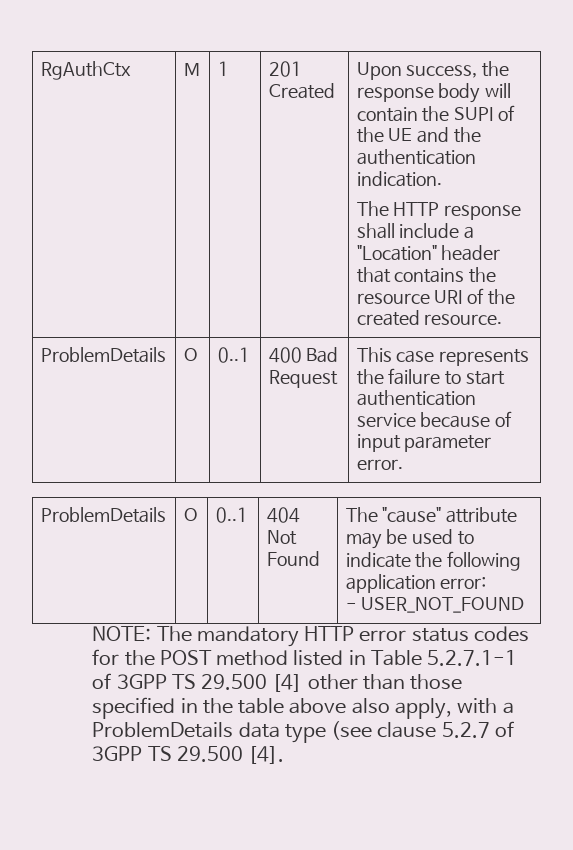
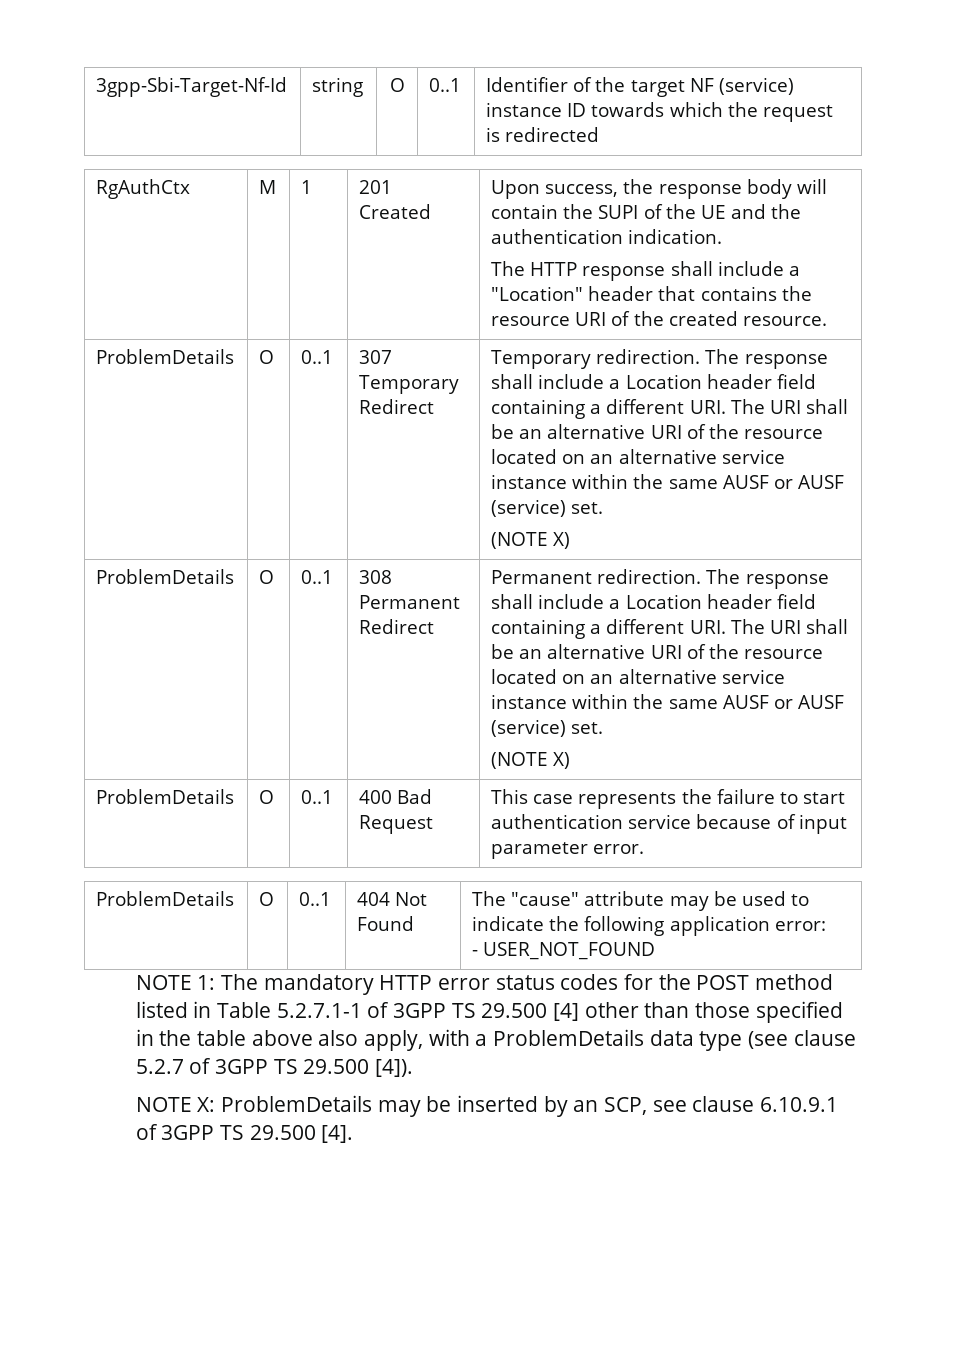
(40, 70) none -> [96,77,288,97] [312,77,364,97] [389,78,405,92] [429,78,462,92] [486,77,794,97] [486,102,833,122] [486,127,600,142] 3gpp-Sbi-Target-Nf-Id | string | O | 0..1 | Identifier of the target NF (service) instance ID towards which the request is redirected //
(503, 319) none -> [96,349,235,364] [259,350,275,364] [301,350,334,364] [359,350,393,364] [359,375,460,394] [359,399,435,414] [491,349,828,369] [491,374,816,389] [491,399,848,419] [491,424,823,439] [491,449,785,464] [491,474,844,489] [491,499,604,517] [491,532,571,549] [96,569,235,584] [259,570,275,584] [301,570,334,584] [359,570,393,584] [359,595,461,609] [359,619,435,634] [491,569,829,589] [491,594,816,609] [491,619,848,639] [491,644,823,659] [491,669,785,684] [491,694,844,709] [491,719,604,737] [491,752,571,769] // ProblemDetails | O | 0..1 | 307 Temporary Redirect | Temporary redirection. The response shall include a Location header field containing a different URI. The URI shall be an alternative URI of the resource located on an alternative service instance within the same AUSF or AUSF (service) set. // (NOTE X) // ProblemDetails | O | 0..1 | 308 Permanent Redirect | Permanent redirection. The response shall include a Location header field containing a different URI. The URI shall be an alternative URI of the resource located on an alternative service instance within the same AUSF or AUSF (service) set. // (NOTE X)
[92,626,152,641] NOTE: -> [135,975,216,990] NOTE 1:
(243, 754) none -> [375,1059,414,1077] [135,1095,839,1117] [135,1124,316,1140] [4]). // NOTE X: ProblemDetails may be inserted by an SCP, see clause 6.10.9.1 of 3GPP TS 29.500

